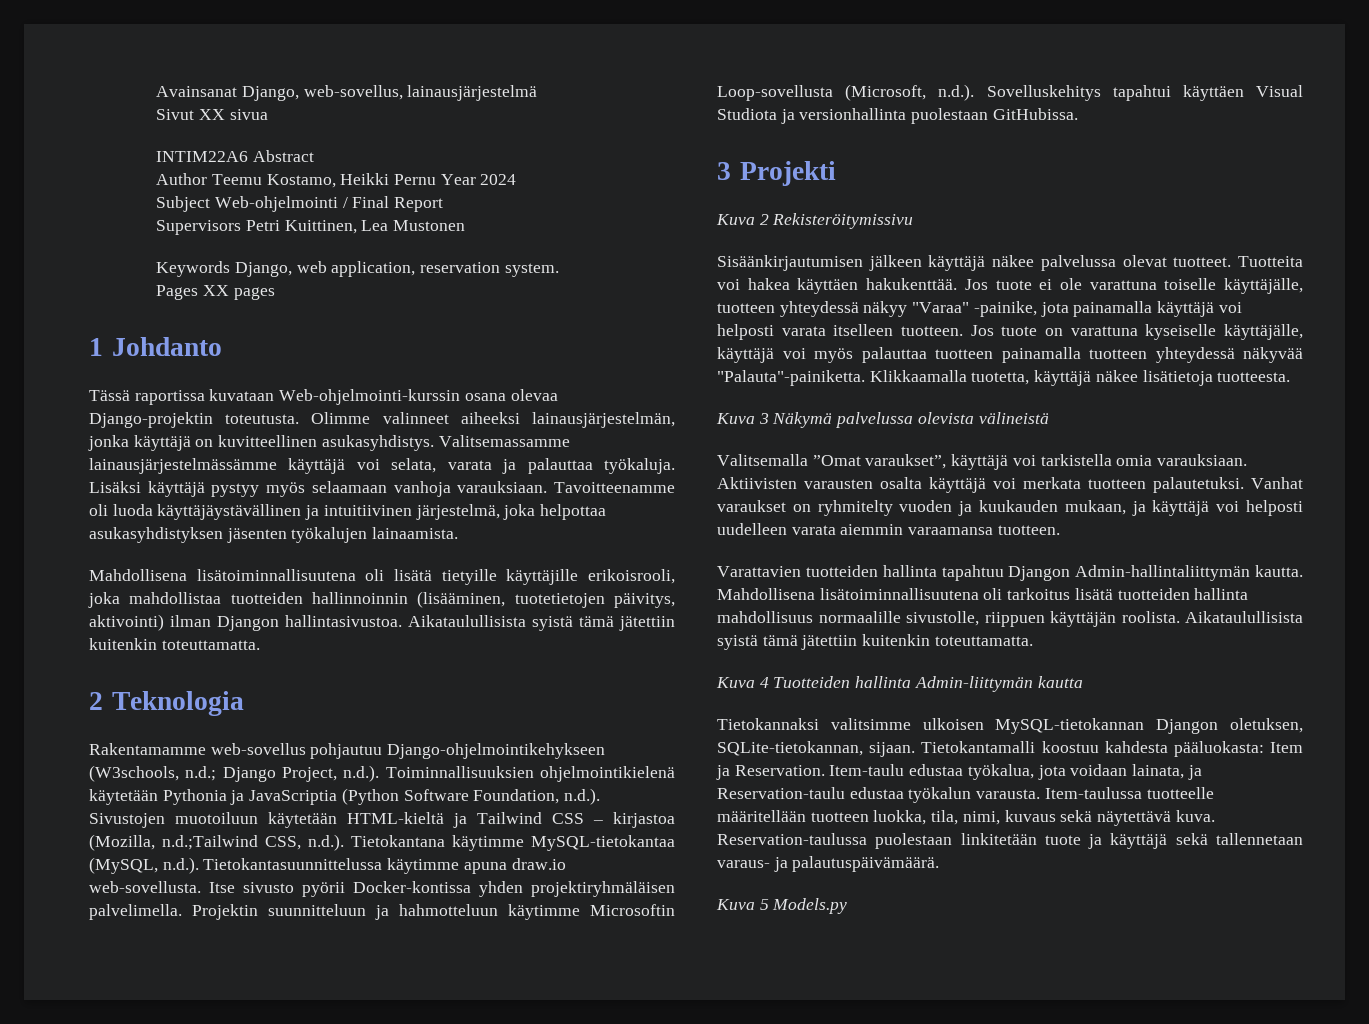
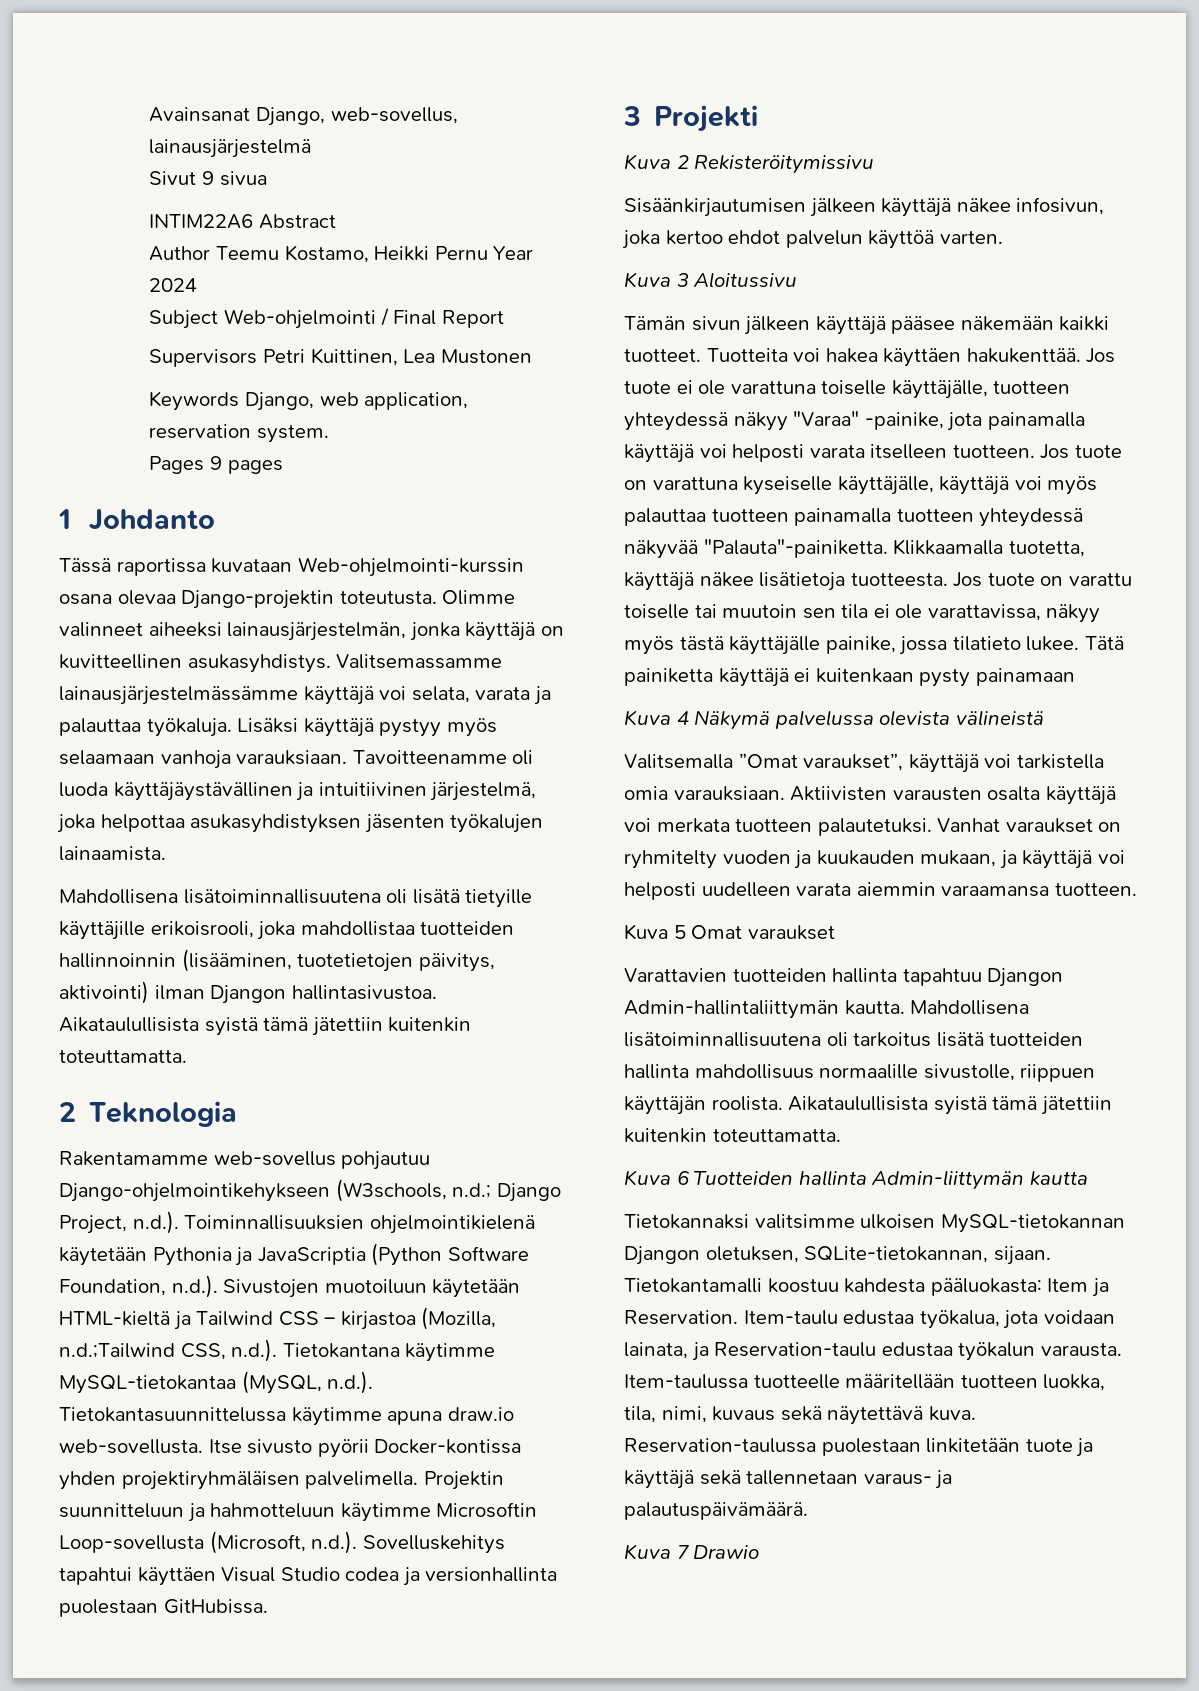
[198,109,225,120] XX -> [202,171,215,185] 9
[202,285,229,296] XX -> [210,456,223,470] 9
[717,108,777,120] Studiota -> [280,1567,400,1581] Studio codea
[1040,255,1167,271] palvelussa olevat -> [1016,197,1105,215] [622,230,1003,249] [624,272,798,288] [624,316,1110,335] infosivun, joka kertoo ehdot palvelun käyttöä varten. // Kuva 3 Aloitussivu // Tämän sivun jälkeen käyttäjä pääsee näkemään kaikki
[716,413,769,424] // Kuva 3 -> [953,572,1132,587] [624,604,1101,623] [624,636,1124,655] [624,668,1075,687] [624,711,689,725] Jos tuote on varattu toiselle tai muutoin sen tila ei ole varattavissa, näkyy myös tästä käyttäjälle painike, jossa tilatieto lukee. Tätä painiketta käyttäjä ei kuitenkaan pysty painamaan // Kuva 4
(1060, 530) none -> [624,924,835,940] // Kuva 5 Omat varaukset
[759,677,769,688] 4 -> [676,1171,690,1185] 6
[759,898,848,914] 5 Models.py -> [676,1545,760,1559] 7 Drawio

